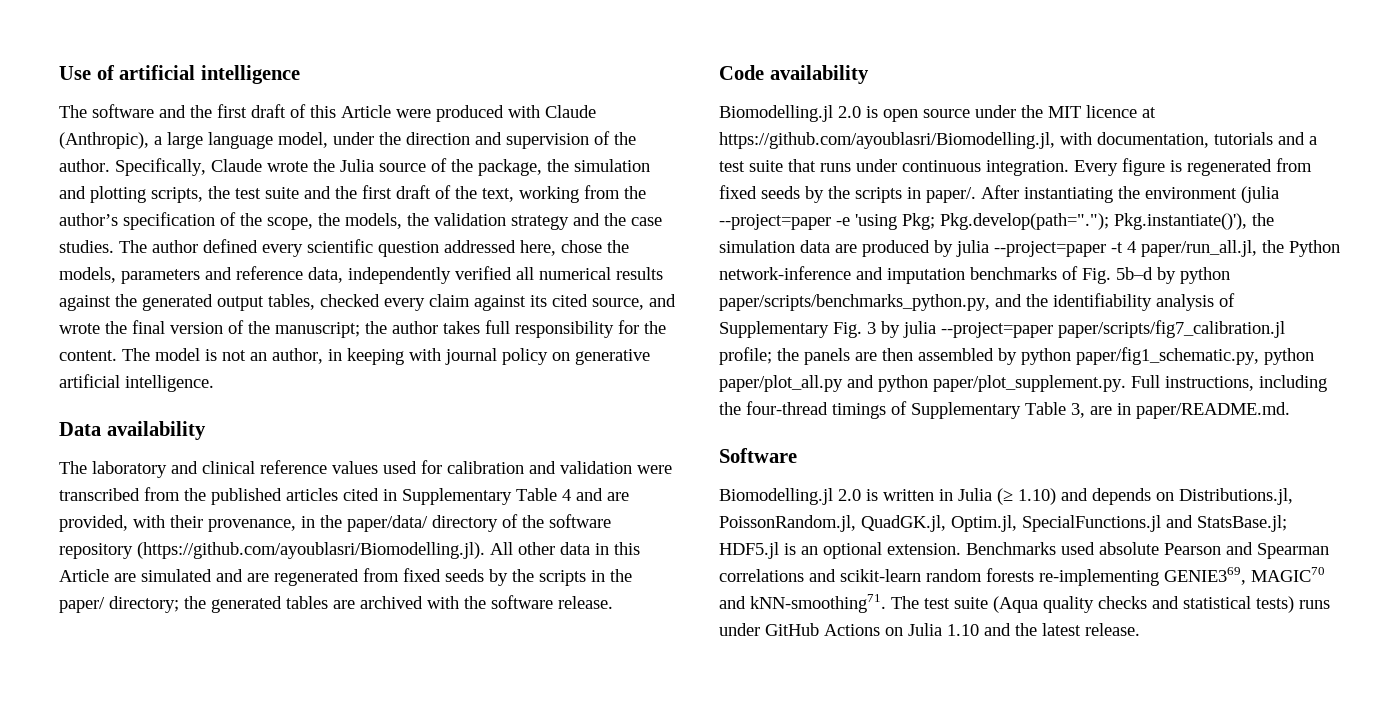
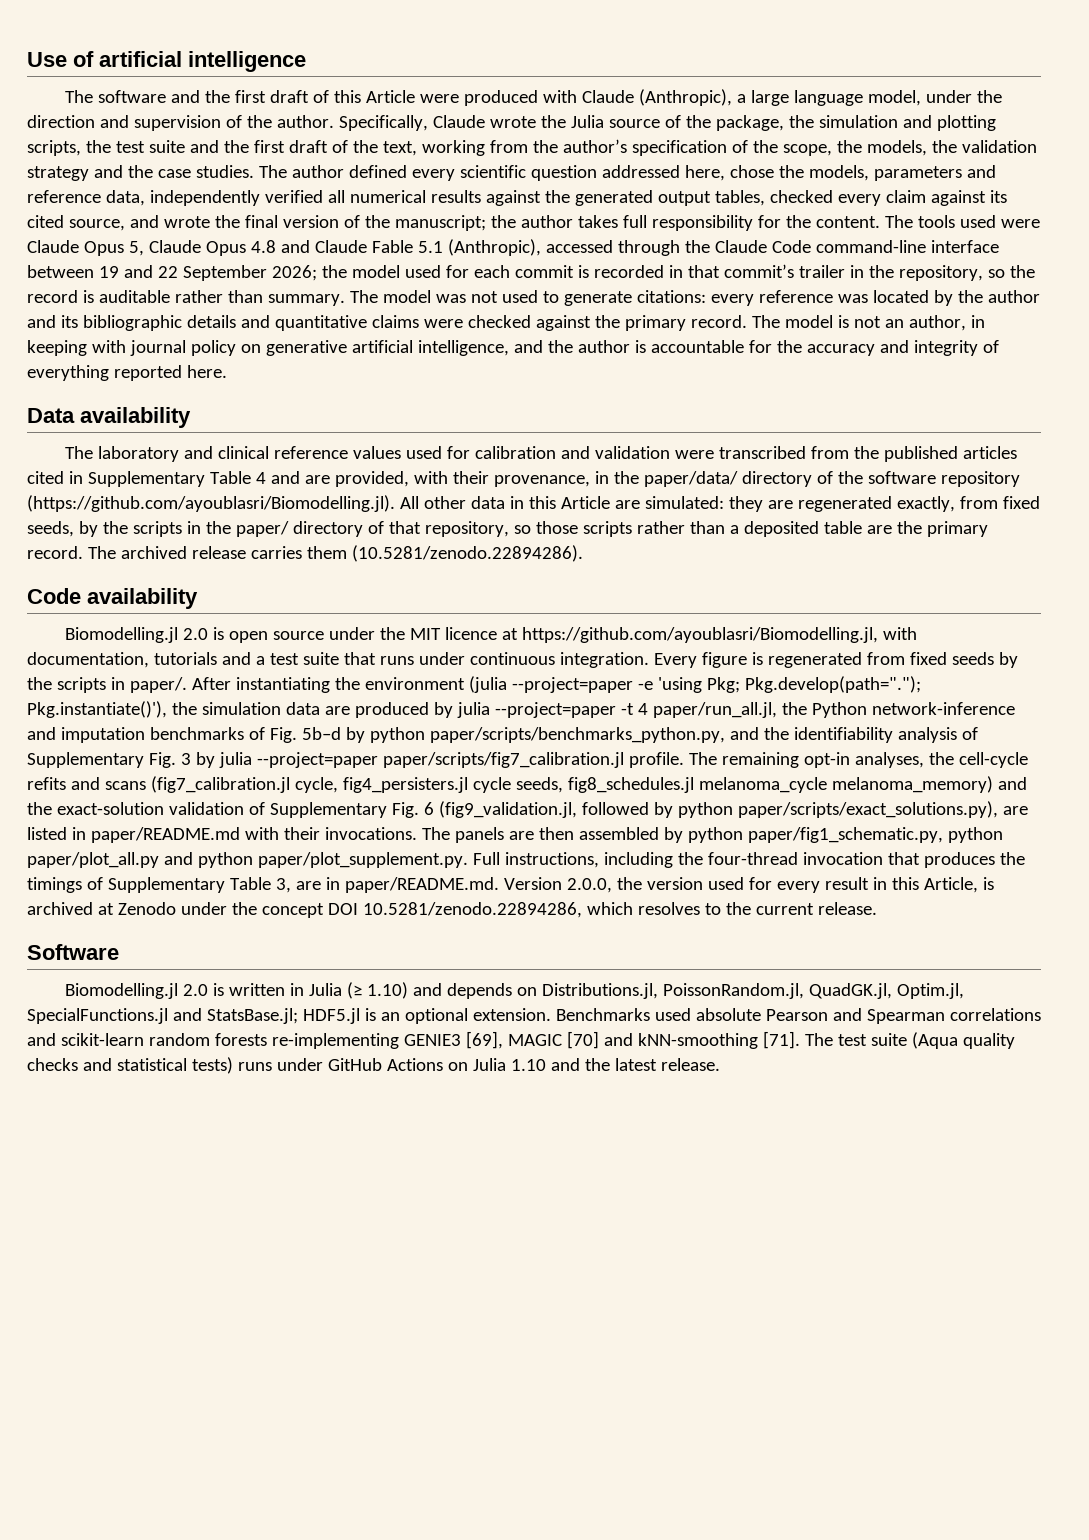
(150, 354) none -> [917,215,1040,228] [27,239,999,256] [27,264,1035,281] [27,290,1040,306] [27,315,780,331] tools used were Claude Opus 5, Claude Opus 4.8 and Claude Fable 5.1 (Anthropic), accessed through the Claude Code command-line interface between 19 and 22 September 2026; the model used for each commit is recorded in that commit’s trailer in the repository, so the record is auditable rather than summary. The model was not used to generate citations: every reference was located by the author and its bibliographic details and quantitative claims were checked against the primary record. The
[125,375,214,392] intelligence. -> [417,340,999,356] [27,365,227,381] intelligence, and the author is accountable for the accuracy and integrity of everything reported here.
[141,569,243,582] simulated and -> [644,496,763,512] simulated: they
[363,568,484,582] from fixed seeds -> [896,496,1040,512] [27,521,74,537] exactly, from fixed seeds,
[109,595,613,613] directory; the generated tables are archived with the software release. -> [292,521,988,537] [27,545,583,562] directory of that repository, so those scripts rather than a deposited table are the primary record. The archived release carries them (10.5281/zenodo.22894286).
[719,347,799,365] profile; the -> [628,752,1028,768] [27,776,1027,793] [27,801,1028,818] [27,827,450,843] profile. The remaining opt-in analyses, the cell-cycle refits and scans (fig7_calibration.jl cycle, fig4_persisters.jl cycle seeds, fig8_schedules.jl melanoma_cycle melanoma_memory) and the exact-solution validation of Supplementary Fig. 6 (fig9_validation.jl, followed by python paper/scripts/exact_solutions.py), are listed in paper/README.md with their invocations. The
(828, 408) none -> [802,852,1025,868] invocation that produces the
(1290, 410) none -> [503,877,994,893] [27,902,877,918] Version 2.0.0, the version used for every result in this Article, is archived at Zenodo under the concept DOI 10.5281/zenodo.22894286, which resolves to the current release.
[1164,567,1325,585] [719,594,886,613] GENIE369, MAGIC70 and kNN-smoothing71. -> [403,1031,800,1049] GENIE3 [69], MAGIC [70] and kNN-smoothing [71].

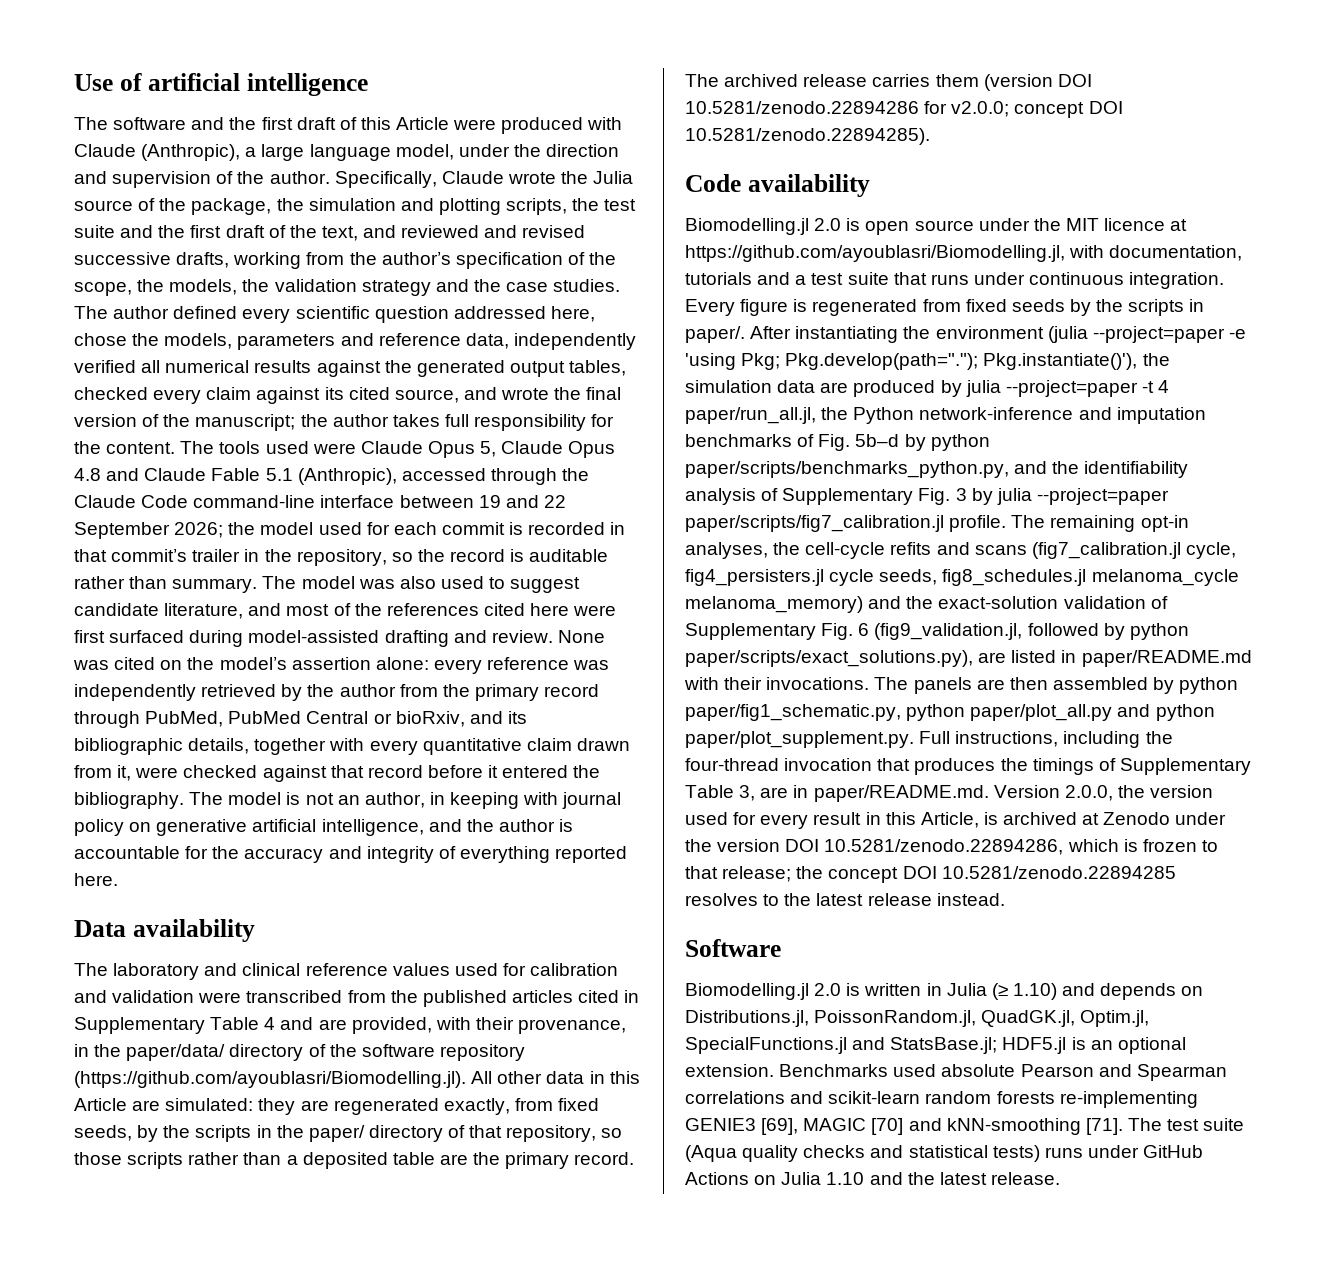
(417, 148) none -> [363,225,586,238] [74,252,230,268] and reviewed and revised successive drafts,
[470,291,498,303] not -> [399,576,436,589] also
[563,290,706,306] generate citations: -> [510,577,581,593] [74,603,617,619] [74,630,605,647] [73,657,429,670] suggest candidate literature, and most of the references cited here were first surfaced during model-assisted drafting and review. None was cited on the model’s assertion alone:
[872,290,929,303] located -> [74,684,277,701] independently retrieved
[27,315,747,331] and its bibliographic details and quantitative claims were checked against the primary record. -> [399,684,600,701] [74,711,527,728] [74,738,630,755] [74,765,601,782] [74,792,184,809] from the primary record through PubMed, PubMed Central or bioRxiv, and its bibliographic details, together with every quantitative claim drawn from it, were checked against that record before it entered the bibliography.
[351,545,583,562] (10.5281/zenodo.22894286). -> [983,74,1092,91] [685,101,1123,118] [685,128,930,145] (version DOI 10.5281/zenodo.22894286 for v2.0.0; concept DOI 10.5281/zenodo.22894285).
[261,903,324,918] concept -> [717,839,781,852] version
[637,902,877,915] resolves to the current release. -> [1123,839,1218,852] [685,866,1176,883] [685,893,1005,906] is frozen to that release; the concept DOI 10.5281/zenodo.22894285 resolves to the latest release instead.

